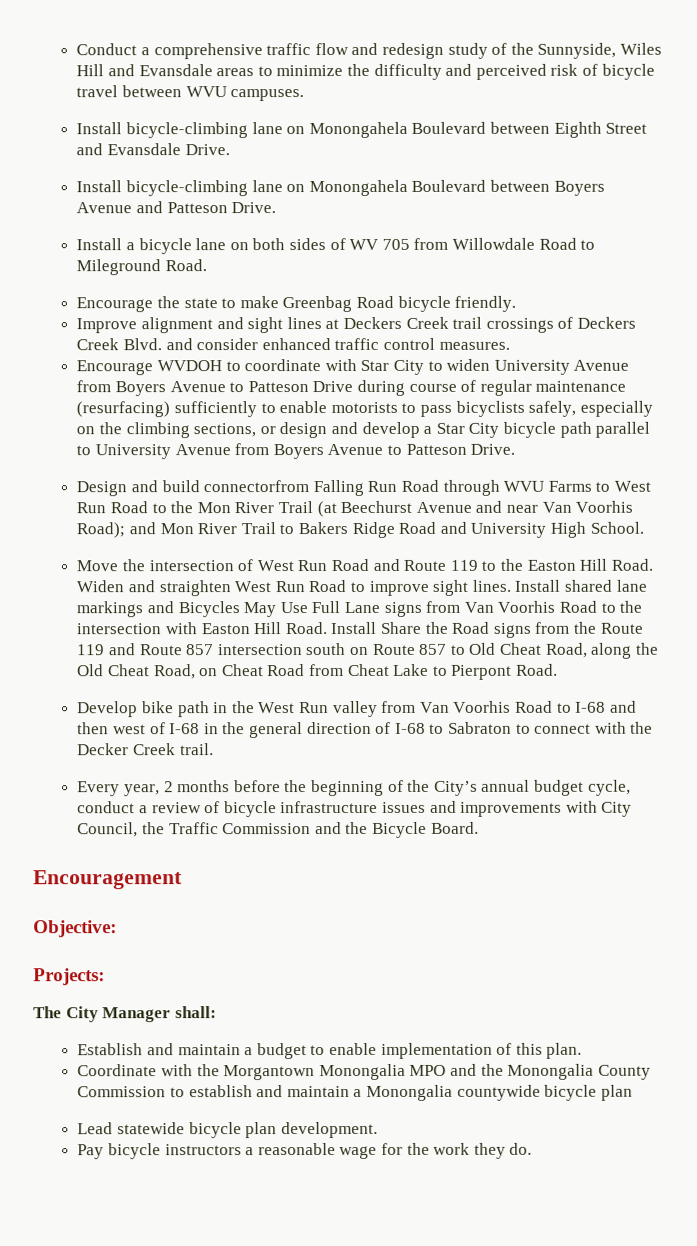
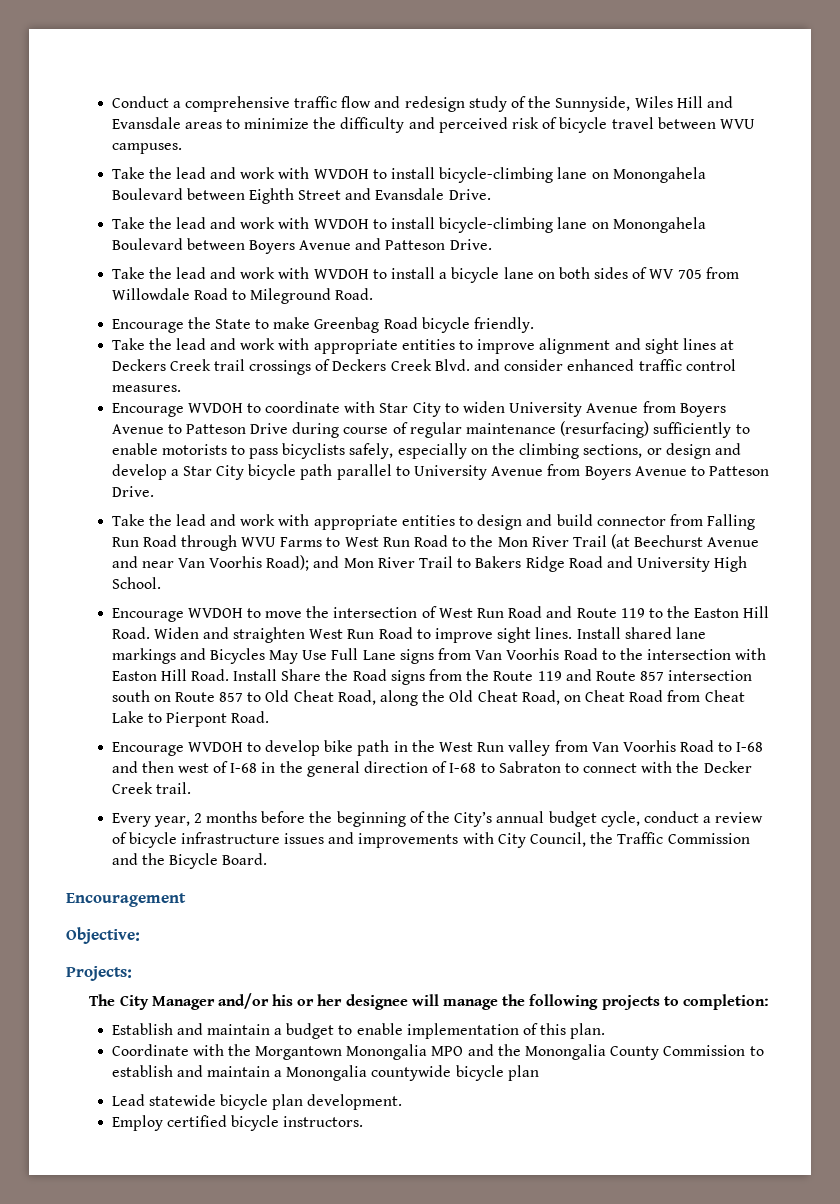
[76,122,123,135] Install -> [111,167,436,179] Take the lead and work with WVDOH to install
[76,180,123,193] Install -> [111,217,436,229] Take the lead and work with WVDOH to install
[76,238,123,251] Install -> [111,267,436,279] Take the lead and work with WVDOH to install
[183,298,218,309] state -> [214,319,251,329] State
[76,318,138,334] Improve -> [111,338,536,354] Take the lead and work with appropriate entities to improve
[76,480,310,497] Design and build connectorfrom -> [111,514,703,530] Take the lead and work with appropriate entities to design and build connector from
[76,560,119,572] Move -> [111,608,303,622] Encourage WVDOH to move
[77,701,139,718] Develop -> [111,740,321,756] Encourage WVDOH to develop
[174,1006,217,1019] shall: -> [217,993,769,1010] and/or his or her designee will manage the following projects to completion:
[77,1142,533,1160] Pay bicycle instructors a reasonable wage for the work they do. -> [111,1115,364,1131] Employ certified bicycle instructors.

